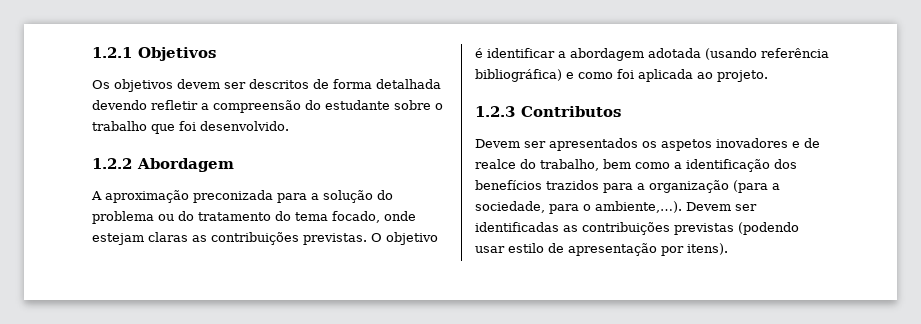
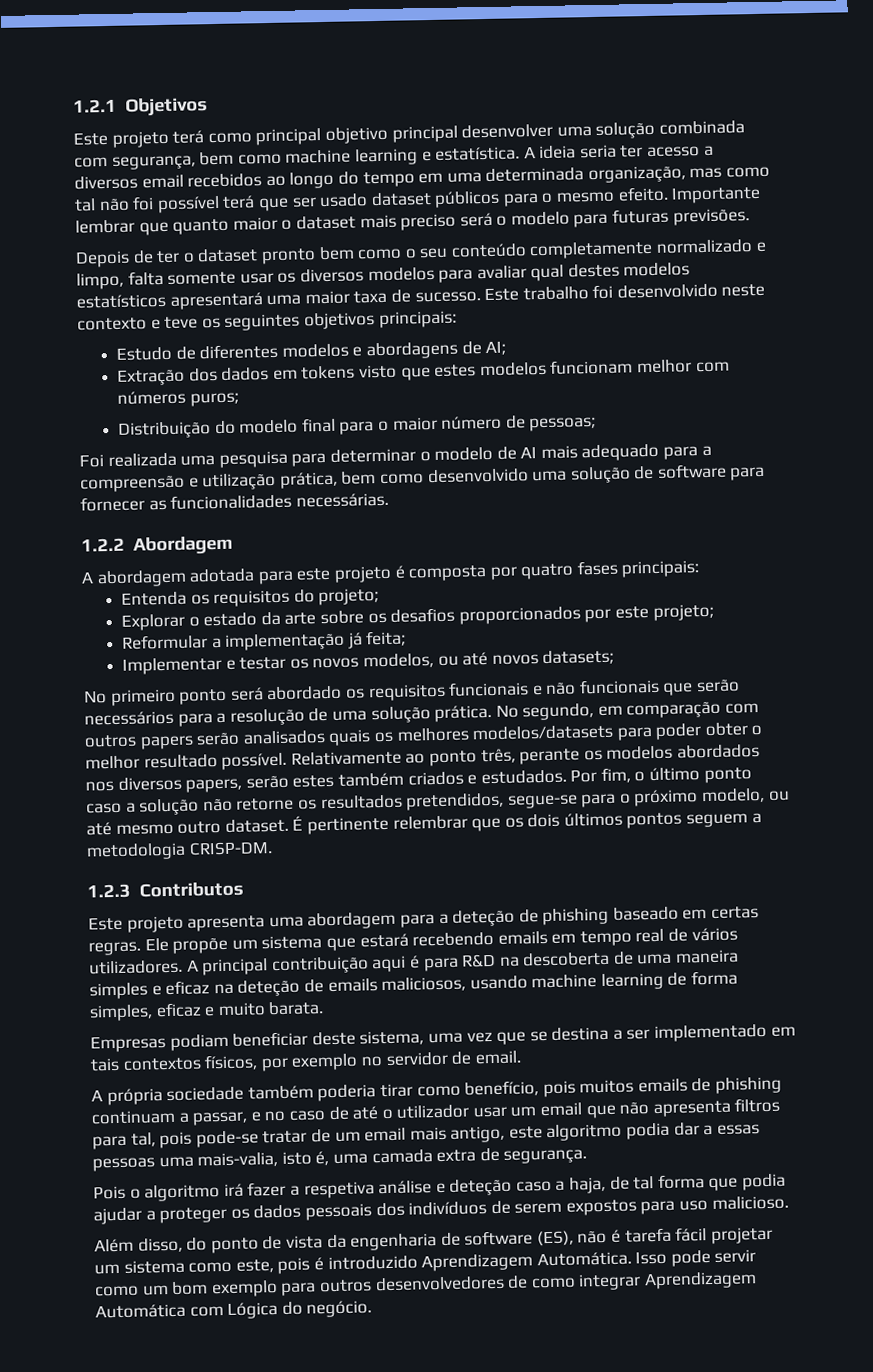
[92,79,441,92] [92,100,443,113] [92,121,289,134] [92,158,235,172] [91,190,393,203] [92,211,416,224] [92,232,438,245] [475,48,829,61] [475,69,768,82] [475,106,622,117] [475,138,820,151] [475,159,797,172] [475,180,780,193] [475,201,757,214] [475,222,799,235] [475,243,728,256] Os objetivos devem ser descritos de forma detalhada devendo refletir a compreensão do estudante sobre o trabalho que foi desenvolvido. // 1.2.2 Abordagem // A aproximação preconizada para a solução do problema ou do tratamento do tema focado, onde estejam claras as contribuições previstas. O objetivo é identificar a abordagem adotada (usando referência bibliográfica) e como foi aplicada ao projeto. // 1.2.3 Contributos // Devem ser apresentados os aspetos inovadores e de realce do trabalho, bem como a identificação dos benefícios trazidos para a organização (para a sociedade, para o ambiente,…). Devem ser identificadas as contribuições previstas (podendo usar estilo de apresentação por itens). -> [73,120,745,148] [74,144,714,170] [74,165,771,190] [74,185,762,214] [75,208,750,236] [75,239,767,268] [76,262,691,290] [76,283,766,310] [77,310,457,331] [116,340,507,361] [117,359,730,386] [117,390,239,407] [118,415,597,439] [79,443,712,468] [80,463,766,493] [80,492,389,512] [81,535,233,556] [81,560,701,588] [121,588,380,608] [121,603,714,631] [122,630,407,651] [122,649,615,675] [84,678,741,707] [84,700,760,727] [84,722,763,750] [85,744,760,770] [85,767,752,793] [86,787,790,816] [86,812,762,836] [86,841,273,861] [87,881,244,899] [88,906,760,933] [88,927,738,956] [89,949,740,976] [89,970,739,1000] [89,1001,325,1022] [90,1023,796,1053] [90,1050,521,1072] [91,1076,783,1106] [91,1097,781,1126] [92,1122,760,1150] [92,1147,588,1172] [93,1173,787,1202] [93,1195,789,1225] [94,1226,773,1254] [94,1249,757,1275] [95,1271,757,1298] [95,1300,373,1319] Este projeto terá como principal objetivo principal desenvolver uma solução combinada com segurança, bem como machine learning e estatística. A ideia seria ter acesso a diversos email recebidos ao longo do tempo em uma determinada organização, mas como tal não foi possível terá que ser usado dataset públicos para o mesmo efeito. Importante lembrar que quanto maior o dataset mais preciso será o modelo para futuras previsões. // Depois de ter o dataset pronto bem como o seu conteúdo completamente normalizado e limpo, falta somente usar os diversos modelos para avaliar qual destes modelos estatísticos apresentará uma maior taxa de sucesso. Este trabalho foi desenvolvido neste contexto e teve os seguintes objetivos principais: // Estudo de diferentes modelos e abordagens de AI; // Extração dos dados em tokens visto que estes modelos funcionam melhor com números puros; // Distribuição do modelo final para o maior número de pessoas; // Foi realizada uma pesquisa para determinar o modelo de AI mais adequado para a compreensão e utilização prática, bem como desenvolvido uma solução de software para fornecer as funcionalidades necessárias. // 1.2.2 Abordagem // A abordagem adotada para este projeto é composta por quatro fases principais: // Entenda os requisitos do projeto; // Explorar o estado da arte sobre os desafios proporcionados por este projeto; // Reformular a implementação já feita; // Implementar e testar os novos modelos, ou até novos datasets; // No primeiro ponto será abordado os requisitos funcionais e não funcionais que serão necessários para a resolução de uma solução prática. No segundo, em comparação com outros papers serão analisados quais os melhores modelos/datasets para poder obter o melhor resultado possível. Relativamente ao ponto três, perante os modelos abordados nos diversos papers, serão estes também criados e estudados. Por fim, o último ponto caso a solução não retorne os resultados pretendidos, segue-se para o próximo modelo, ou até mesmo outro dataset. É pertinente relembrar que os dois últimos pontos seguem a metodologia CRISP-DM. // 1.2.3 Contributos // Este projeto apresenta uma abordagem para a deteção de phishing baseado em certas regras. Ele propõe um sistema que estará recebendo emails em tempo real de vários utilizadores. A principal contribuição aqui é para R&D na descoberta de uma maneira simples e eficaz na deteção de emails maliciosos, usando machine learning de forma simples, eficaz e muito barata. // Empresas podiam beneficiar deste sistema, uma vez que se destina a ser implementado em tais contextos físicos, por exemplo no servidor de email. // A própria sociedade também poderia tirar como benefício, pois muitos emails de phishing continuam a passar, e no caso de até o utilizador usar um email que não apresenta filtros para tal, pois pode-se tratar de um email mais antigo, este algoritmo podia dar a essas pessoas uma mais-valia, isto é, uma camada extra de segurança. // Pois o algoritmo irá fazer a respetiva análise e deteção caso a haja, de tal forma que podia ajudar a proteger os dados pessoais dos indivíduos de serem expostos para uso malicioso. // Além disso, do ponto de vista da engenharia de software (ES), não é tarefa fácil projetar um sistema como este, pois é introduzido Aprendizagem Automática. Isso pode servir como um bom exemplo para outros desenvolvedores de como integrar Aprendizagem Automática com Lógica do negócio.

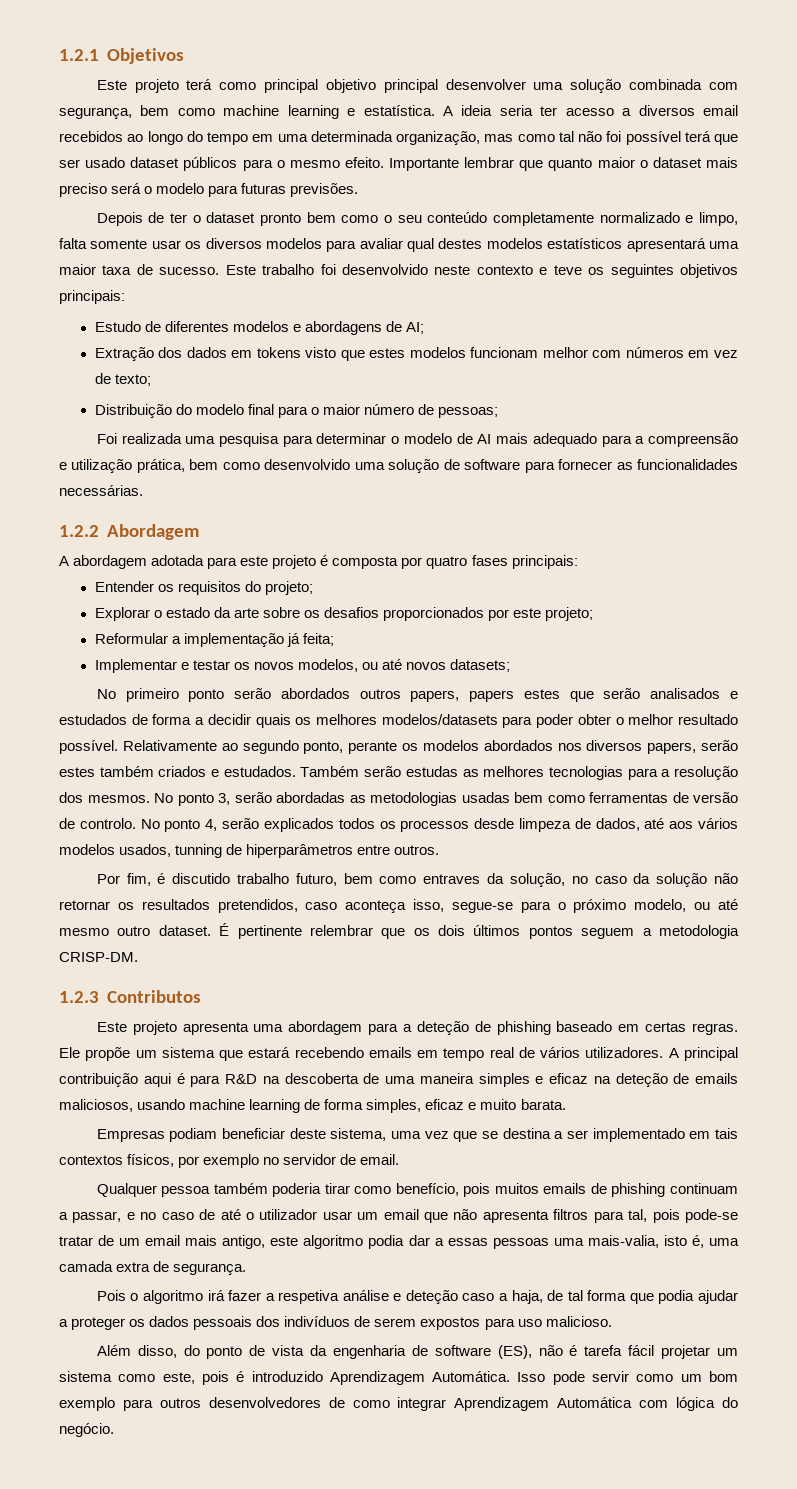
[189,392,239,407] puros; -> [688,350,739,358] [94,373,151,386] em vez de texto;
[121,591,188,606] Entenda -> [94,581,154,592] Entender
[229,678,741,702] [84,700,760,727] [84,730,326,750] será abordado os requisitos funcionais e não funcionais que serão necessários para a resolução de uma solução prática. No segundo, em comparação com outros papers serão analisados -> [234,688,739,702] [59,714,251,725] serão abordados outros papers, papers estes que serão analisados e estudados de forma a decidir
[428,748,516,767] ponto três, -> [242,740,344,754] segundo ponto,
[570,767,752,784] [86,802,136,814] Por fim, o último ponto caso a -> [300,766,739,780] [59,792,738,806] [59,818,738,832] [59,844,440,858] [96,873,651,887] Também serão estudas as melhores tecnologias para a resolução dos mesmos. No ponto 3, serão abordadas as metodologias usadas bem como ferramentas de versão de controlo. No ponto 4, serão explicados todos os processos desde limpeza de dados, até aos vários modelos usados, tunning de hiperparâmetros entre outros. // Por fim, é discutido trabalho futuro, bem como entraves da solução, no caso da
[236,797,295,811] retorne -> [59,900,110,910] retornar
(505, 801) none -> [305,899,445,913] caso aconteça isso,
[91,1086,245,1106] A própria sociedade -> [96,1183,211,1197] Qualquer pessoa
[227,1302,279,1319] Lógica -> [676,1397,716,1411] lógica

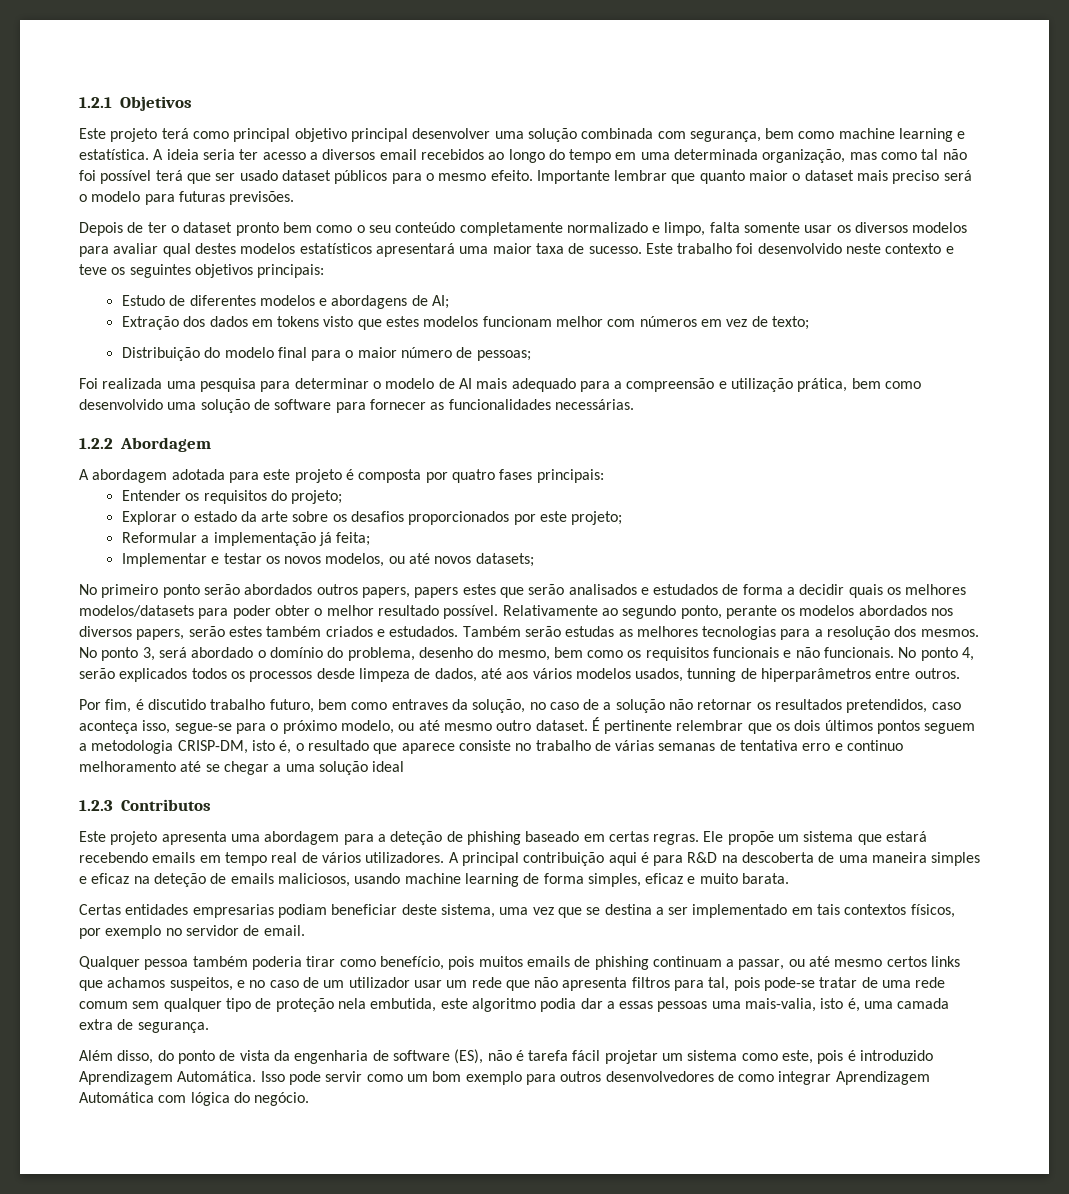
[234,792,738,806] [59,818,136,829] serão abordadas as metodologias usadas bem como ferramentas de versão de controlo. -> [158,647,895,661] será abordado o domínio do problema, desenho do mesmo, bem como os requisitos funcionais e não funcionais.
[633,873,651,884] da -> [583,699,612,710] de a
[59,952,138,962] CRISP-DM. -> [177,740,904,754] [79,761,405,775] CRISP-DM, isto é, o resultado que aparece consiste no trabalho de várias semanas de tentativa erro e continuo melhoramento até se chegar a uma solução ideal
[96,1129,165,1142] Empresas -> [79,904,274,918] Certas entidades empresarias
(122, 1217) none -> [788,956,961,967] [79,977,233,991] ou até mesmo certos links que achamos suspeitos,
[220,1209,254,1220] até o -> [323,980,345,988] um
[383,1209,419,1220] email -> [471,977,502,988] rede
[119,1235,266,1249] um email mais antigo, -> [882,977,946,988] [79,998,437,1012] uma rede comum sem qualquer tipo de proteção nela embutida,
[96,1290,738,1304] [59,1316,612,1330] // Pois o algoritmo irá fazer a respetiva análise e deteção caso a haja, de tal forma que podia ajudar a proteger os dados pessoais dos indivíduos de serem expostos para uso malicioso. -> (209, 1027) none

